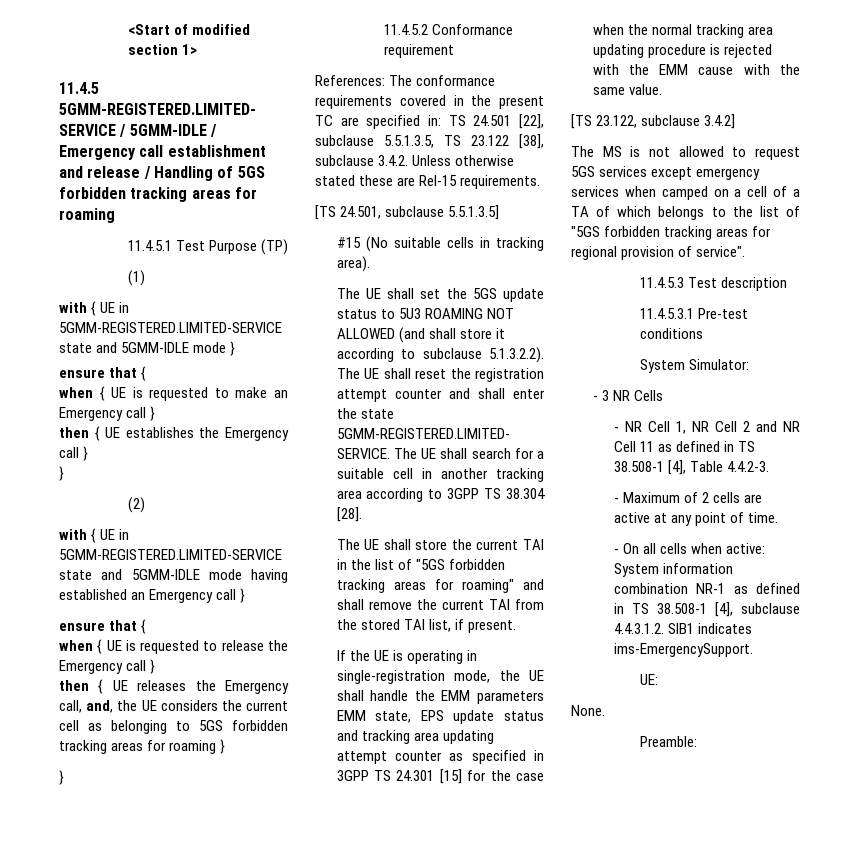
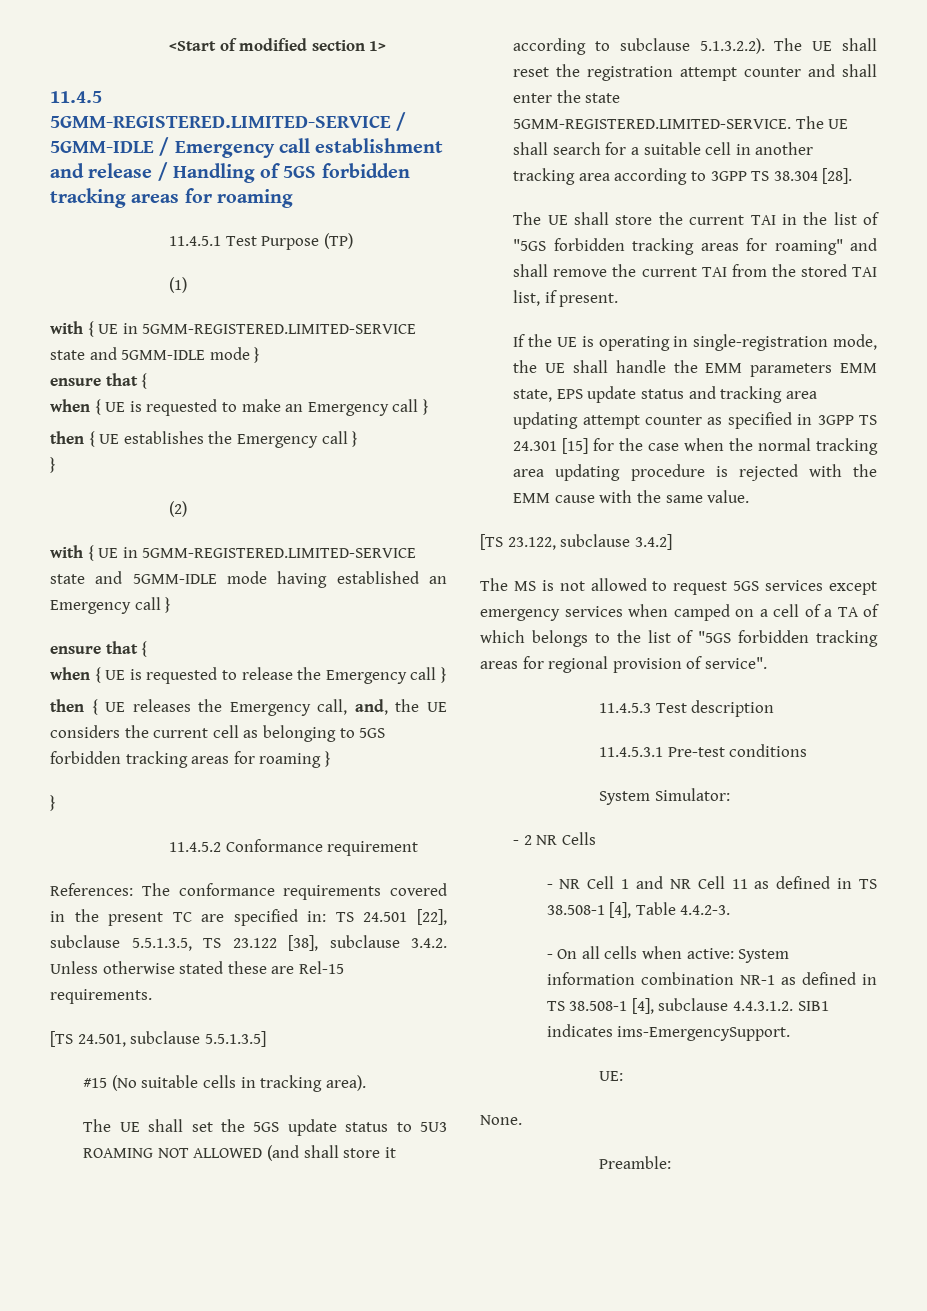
[601,390,609,401] 3 -> [523,835,532,845] 2
[676,421,751,434] 1, NR Cell 2 -> [621,879,630,889] 1
[614,492,763,503] [614,512,779,526] // - Maximum of 2 cells are active at any point of time. -> (731, 910) none

